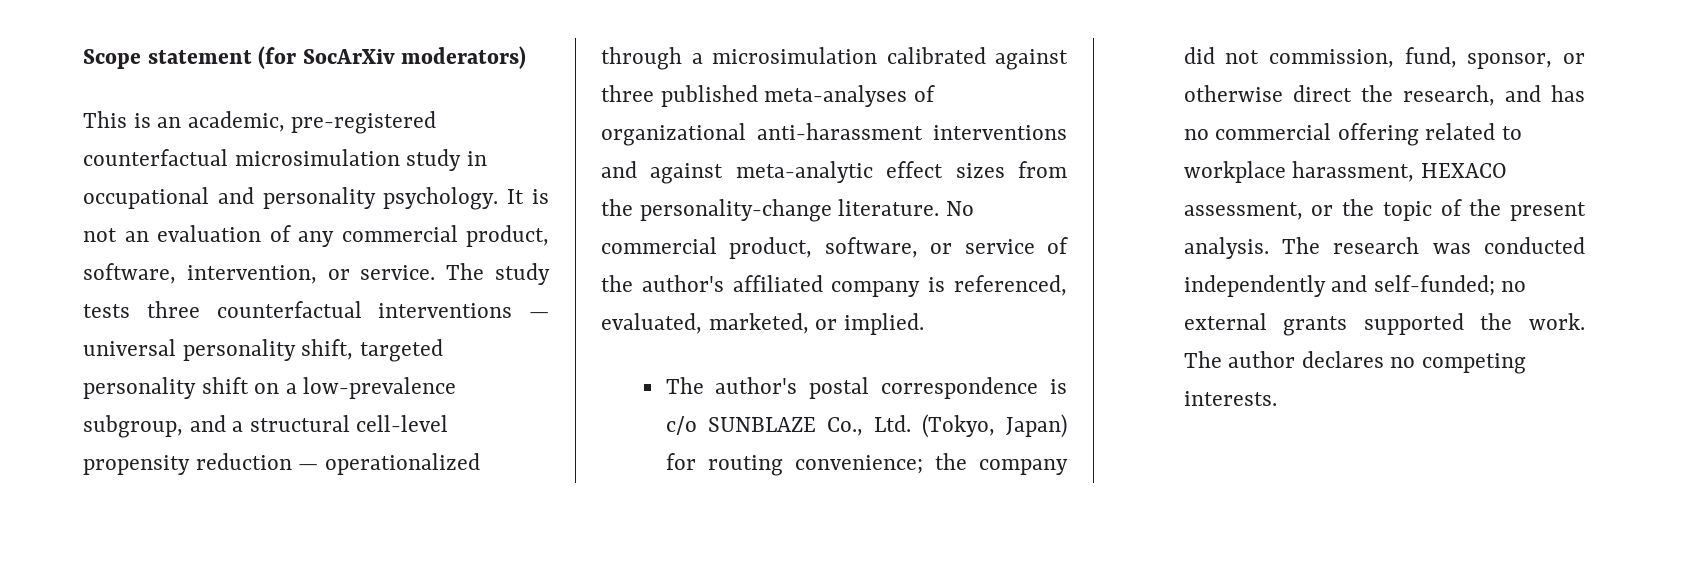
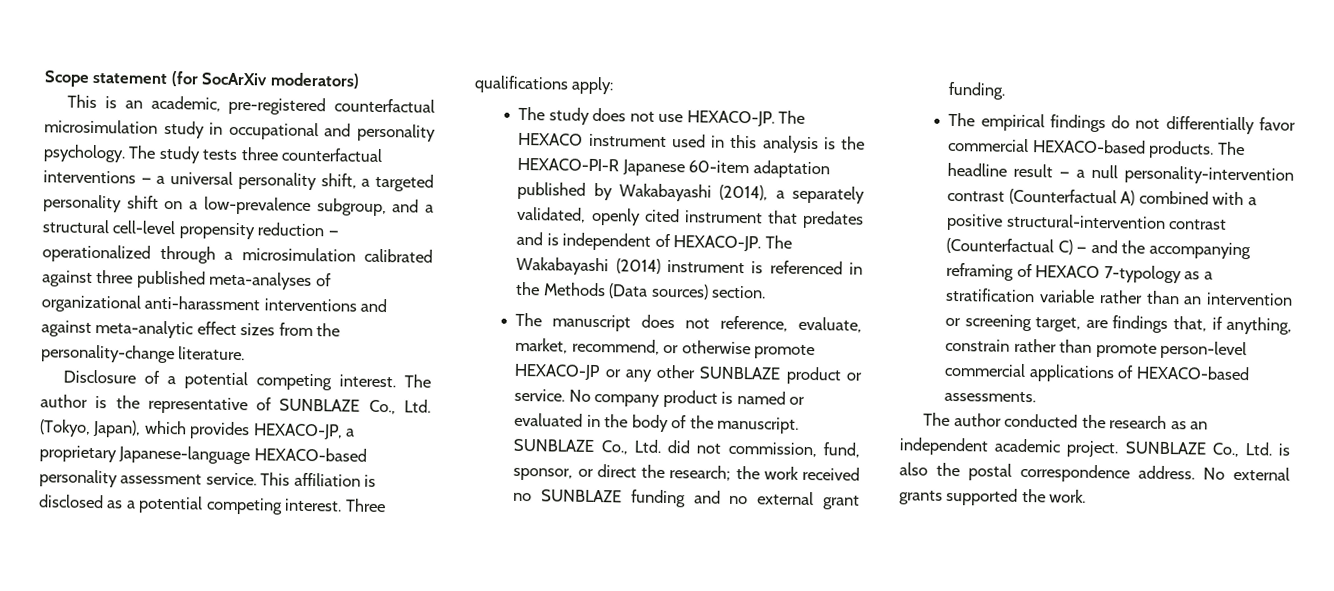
[507,189,549,204] [83,225,549,247] [83,263,436,284] It is not an evaluation of any commercial product, software, intervention, or service. -> (126, 153) none
(549, 315) none -> [156,175,166,184] a
(354, 349) none -> [361,178,371,187] a
[945,201,974,216] [601,237,1068,259] [601,275,1067,297] [601,313,924,335] [665,377,1067,399] [665,414,1067,438] [665,453,1068,476] No commercial product, software, or service of the author's affiliated company is referenced, evaluated, marketed, or implied. // The author's postal correspondence is c/o SUNBLAZE Co., Ltd. (Tokyo, Japan) for routing convenience; the company -> [63,369,431,391] [40,394,431,415] [39,419,356,440] [39,445,367,465] [39,469,377,488] [38,494,386,515] [474,75,615,95] [518,106,806,127] [518,132,865,154] [517,157,830,179] [517,181,865,204] [517,206,864,229] [516,231,792,252] [516,256,863,276] [515,281,767,300] [515,312,862,333] [515,337,816,360] [514,363,862,385] [514,388,806,408] [514,412,800,434] [513,438,661,455] // Disclosure of a potential competing interest. The author is the representative of SUNBLAZE Co., Ltd. (Tokyo, Japan), which provides HEXACO-JP, a proprietary Japanese-language HEXACO-based personality assessment service. This affiliation is disclosed as a potential competing interest. Three qualifications apply: // The study does not use HEXACO-JP. The HEXACO instrument used in this analysis is the HEXACO-PI-R Japanese 60-item adaptation published by Wakabayashi (2014), a separately validated, openly cited instrument that predates and is independent of HEXACO-JP. The Wakabayashi (2014) instrument is referenced in the Methods (Data sources) section. // The manuscript does not reference, evaluate, market, recommend, or otherwise promote HEXACO-JP or any other SUNBLAZE product or service. No company product is named or evaluated in the body of the manuscript. SUNBLAZE Co., Ltd.
[1183,85,1283,102] otherwise -> (594, 472) none
[1402,85,1585,106] [1183,123,1523,146] [1183,161,1507,183] [1183,199,1586,221] [1183,237,1585,259] [1183,275,1527,297] research, and has no commercial offering related to workplace harassment, HEXACO assessment, or the topic of the present analysis. The research was conducted independently and self-funded; no -> [669,465,860,481] [513,489,860,510] [948,81,1007,100] [948,112,1296,135] [948,137,1245,159] [947,162,1294,185] [947,188,1257,206] [946,213,1228,231] [946,237,1251,260] [946,262,1213,284] [945,287,1293,306] [945,314,1292,335] [945,338,1248,360] [944,362,1250,383] [944,390,1037,403] [923,412,1209,430] [899,437,1290,458] [899,462,1225,483] research; the work received no SUNBLAZE funding and no external grant funding. // The empirical findings do not differentially favor commercial HEXACO-based products. The headline result — a null personality-intervention contrast (Counterfactual A) combined with a positive structural-intervention contrast (Counterfactual C) — and the accompanying reframing of HEXACO 7-typology as a stratification variable rather than an intervention or screening target, are findings that, if anything, constrain rather than promote person-level commercial applications of HEXACO-based assessments. // The author conducted the research as an independent academic project. SUNBLAZE Co., Ltd. is also the postal correspondence address. No
[1183,351,1527,374] [1183,391,1277,406] The author declares no competing interests. -> (1087, 496) none

